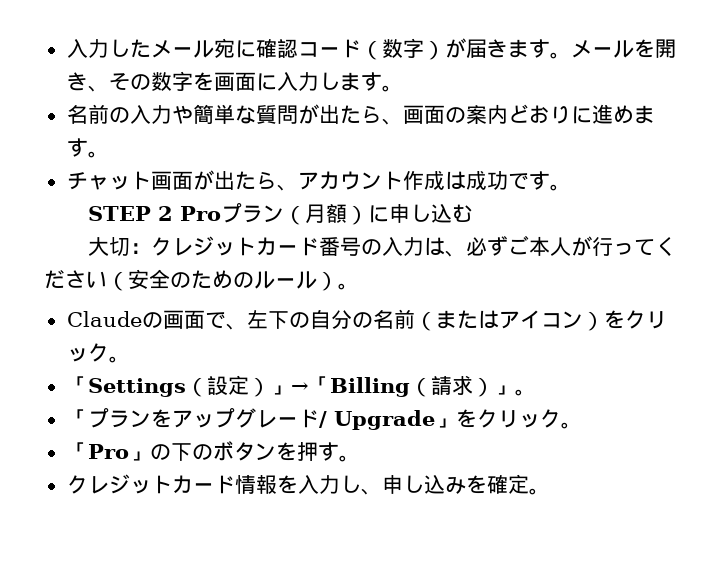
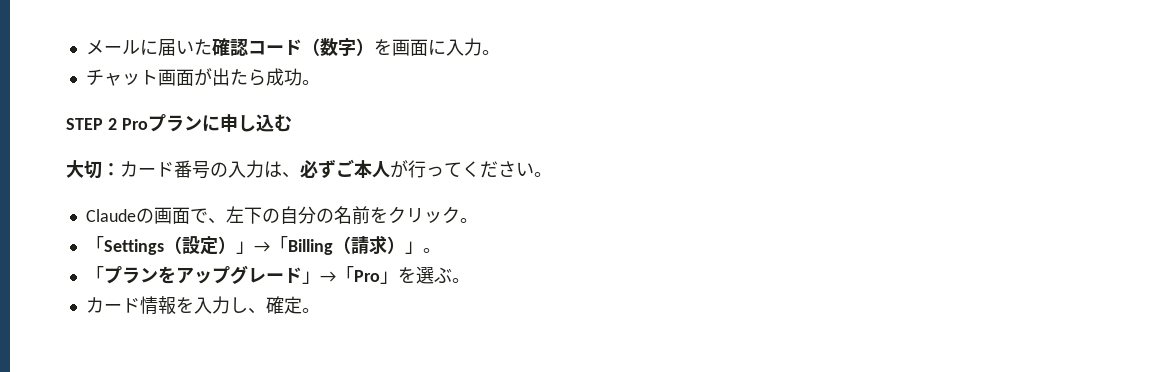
[66,38,256,58] 入力したメール宛に -> [85,39,212,56] メールに届いた
[444,38,676,59] [66,71,403,92] [66,104,655,125] [66,138,88,157] が届きます。メールを開き、その数字を画面に入力します。 // 名前の入力や簡単な質問が出たら、画面の案内どおりに進めます -> [373,38,482,56] を画面に入力
[276,171,550,191] 、アカウント作成は成功です -> [265,68,302,86] 成功
[284,204,369,225] （月額） -> (202, 123) none
[151,236,257,256] クレジット -> (120, 169) none
[107,269,338,291] （安全のためのルール） -> (534, 169) none
[414,310,604,331] （またはアイコン） -> (370, 215) none
[318,409,582,430] [66,441,360,462] [66,474,172,494] / Upgrade」をクリック。 // 「Pro」の下のボタンを押す。 // クレジット -> [301,266,470,284] 」→「Pro」を選ぶ。 //
[381,474,487,494] 申し込みを -> (266, 311) none

